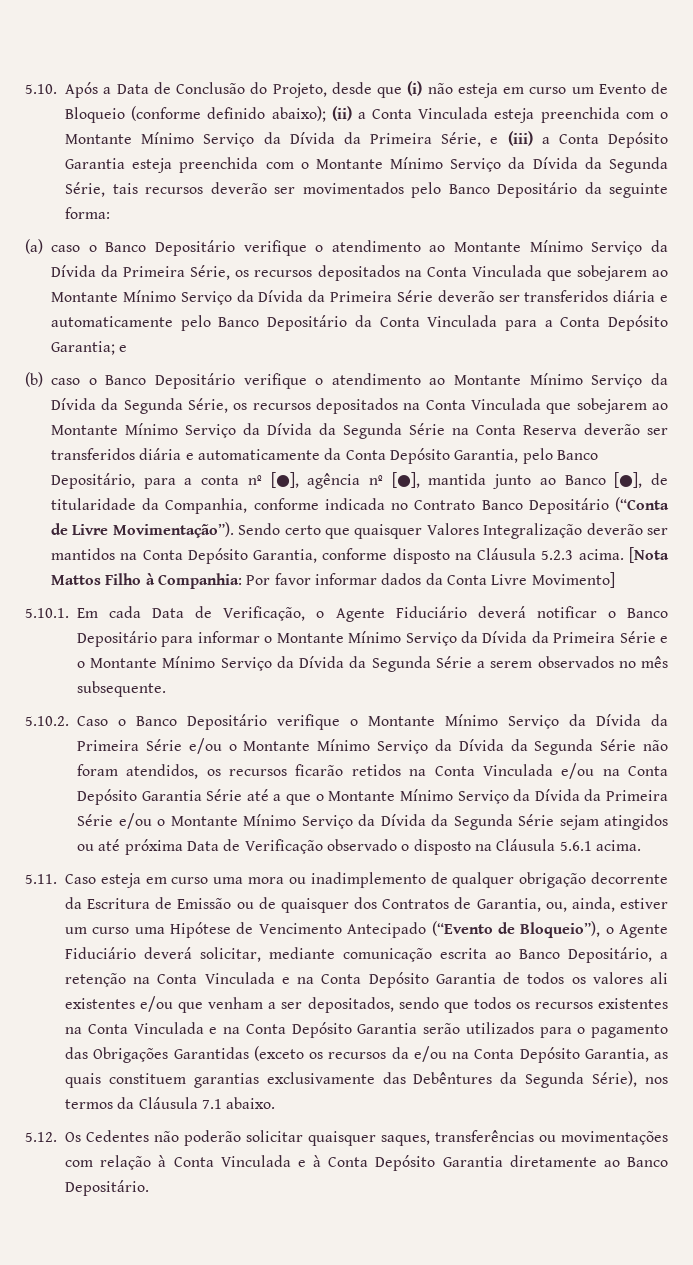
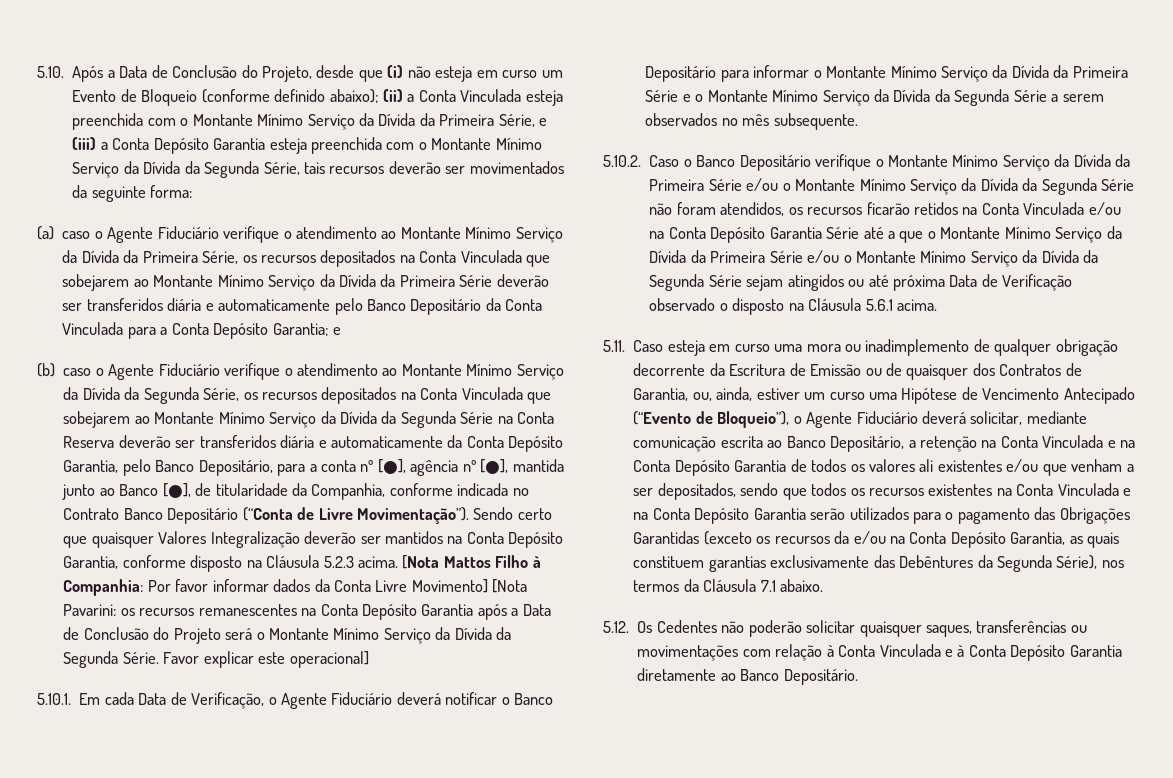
[411,182,577,198] pelo Banco Depositário -> (564, 167) none
[105,240,235,256] Banco Depositário -> [107,226,219,243] Agente Fiduciário
[105,373,235,389] Banco Depositário -> [108,363,220,380] Agente Fiduciário
(615, 580) none -> [492,579,528,593] [63,604,551,620] [63,627,512,644] [63,651,369,668] [Nota Pavarini: os recursos remanescentes na Conta Depósito Garantia após a Data de Conclusão do Projeto será o Montante Mínimo Serviço da Dívida da Segunda Série. Favor explicar este operacional]

